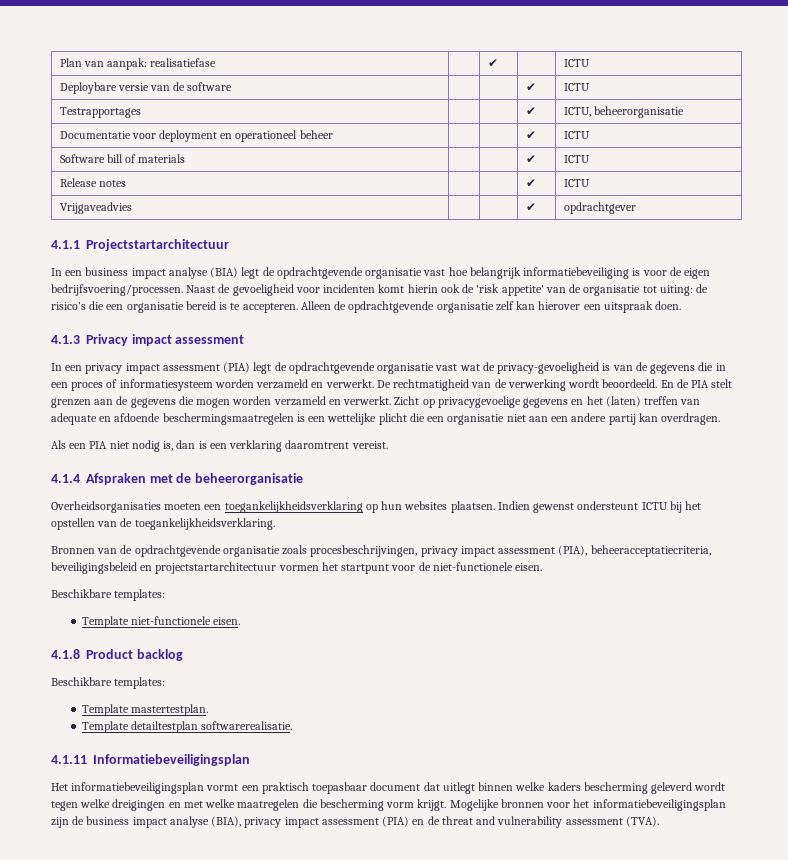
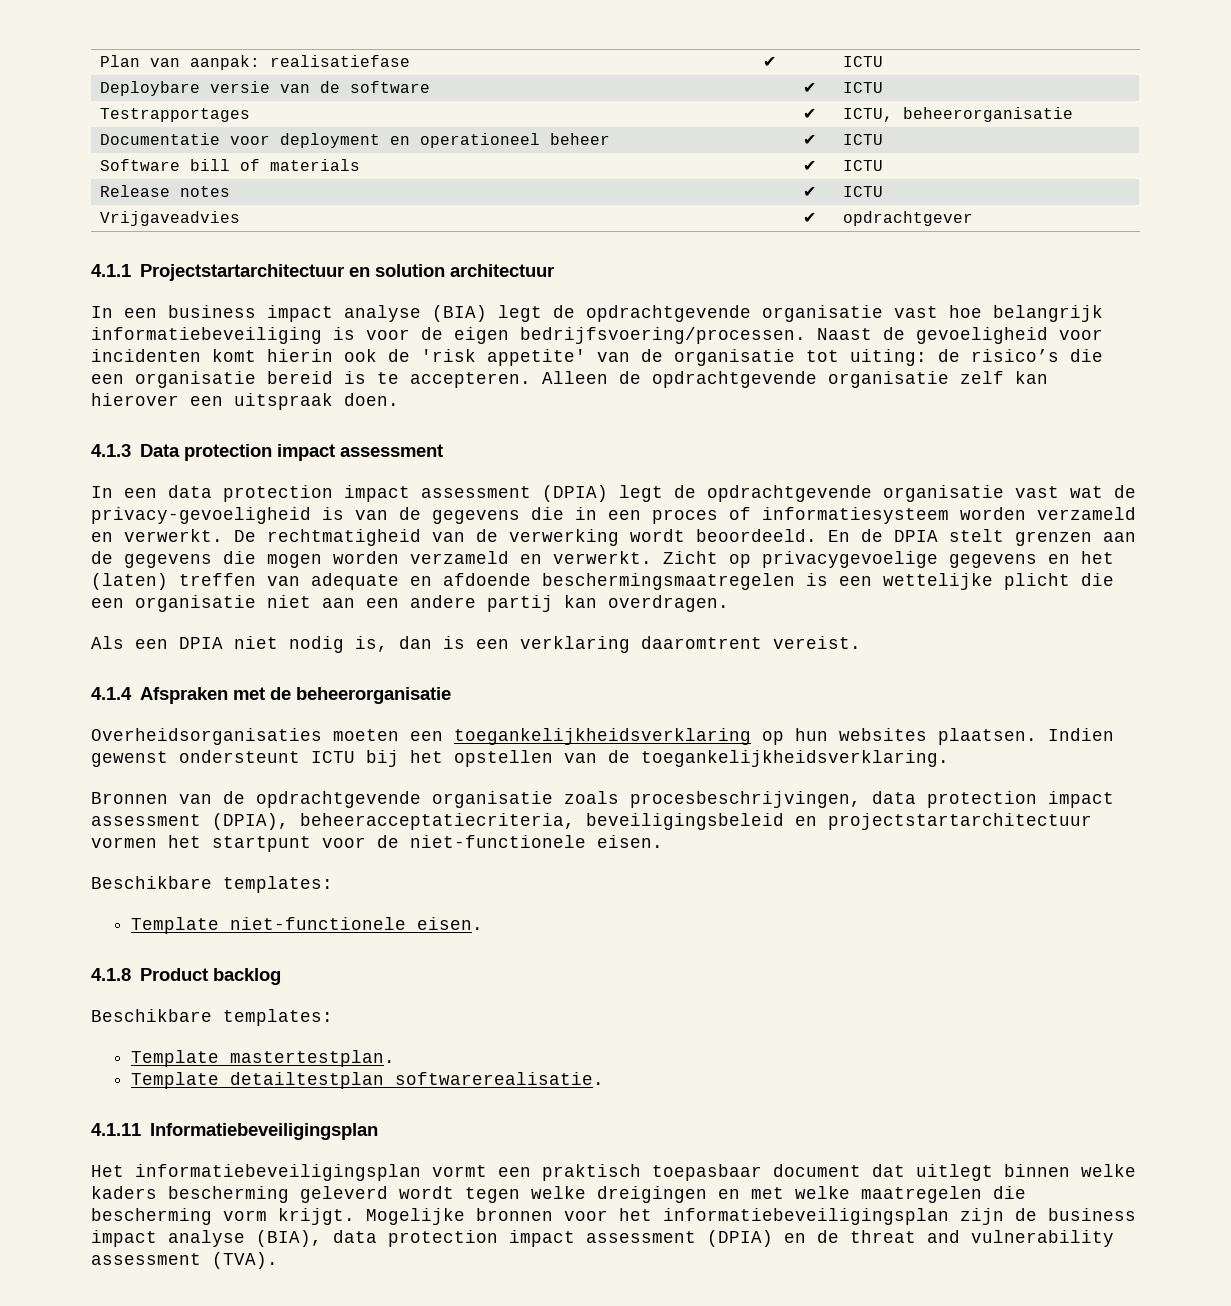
(229, 245) none -> [348,264,554,277] en solution architectuur
[86,334,128,346] Privacy -> [139,444,272,461] Data protection
[85,362,251,374] privacy impact assessment (PIA) -> [168,485,608,502] data protection impact assessment (DPIA)
[691,380,710,388] PIA -> [894,530,938,542] DPIA
[89,441,108,449] PIA -> [179,637,223,649] DPIA
[420,545,588,557] privacy impact assessment (PIA), -> [872,791,1114,808] [91,813,289,830] data protection impact assessment (DPIA),
[244,816,410,828] privacy impact assessment (PIA) -> [333,1230,773,1247] data protection impact assessment (DPIA)

